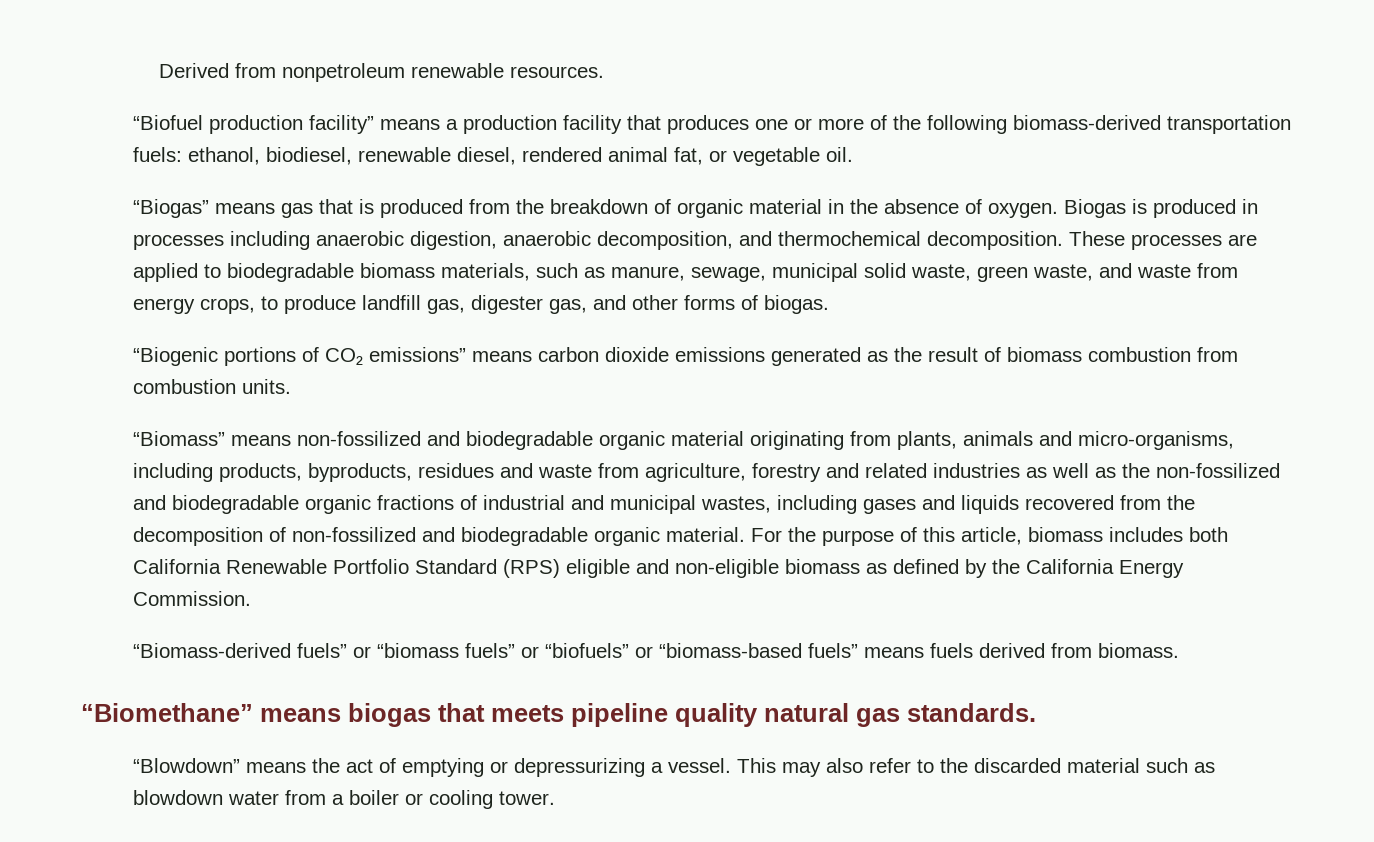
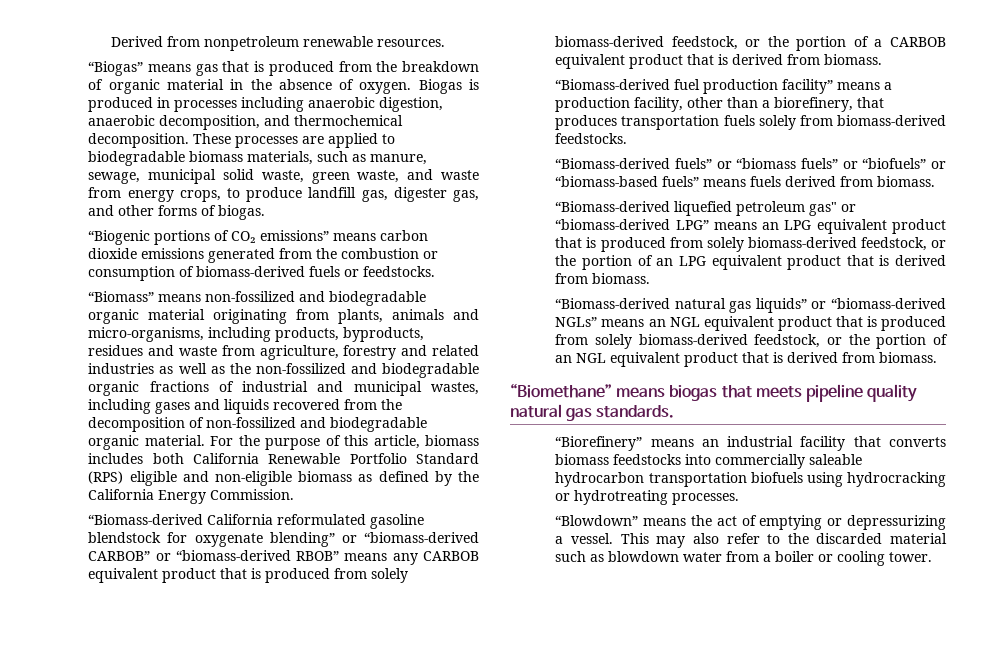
[133,115,1292,134] [133,147,854,166] // “Biofuel production facility” means a production facility that produces one or more of the following biomass-derived transportation fuels: ethanol, biodiesel, renewable diesel, rendered animal fat, or vegetable oil. -> (446, 43) none
[867,347,1239,362] [133,379,292,394] as the result of biomass combustion from combustion units. -> [279,248,439,259] [88,266,436,281] from the combustion or consumption of biomass-derived fuels or feedstocks.
(252, 598) none -> [88,514,425,529] [88,532,480,547] [88,550,480,565] [88,568,409,583] [555,36,946,51] [555,54,883,69] [555,79,893,94] [555,97,885,112] [555,115,946,130] [555,133,628,144] // “Biomass-derived California reformulated gasoline blendstock for oxygenate blending” or “biomass-derived CARBOB” or “biomass-derived RBOB” means any CARBOB equivalent product that is produced from solely biomass-derived feedstock, or the portion of a CARBOB equivalent product that is derived from biomass. // “Biomass-derived fuel production facility” means a production facility, other than a biorefinery, that produces transportation fuels solely from biomass-derived feedstocks.
(1180, 650) none -> [555,201,857,216] [555,219,946,234] [555,237,946,252] [555,255,947,270] [555,273,651,284] [555,298,946,313] [555,316,946,331] [555,334,949,349] [555,352,938,367] // “Biomass-derived liquefied petroleum gas" or “biomass-derived LPG” means an LPG equivalent product that is produced from solely biomass-derived feedstock, or the portion of an LPG equivalent product that is derived from biomass. // “Biomass-derived natural gas liquids” or “biomass-derived NGLs” means an NGL equivalent product that is produced from solely biomass-derived feedstock, or the portion of an NGL equivalent product that is derived from biomass.
(1036, 712) none -> [555,436,946,451] [555,454,863,469] [555,472,946,487] [555,490,740,505] // “Biorefinery” means an industrial facility that converts biomass feedstocks into commercially saleable hydrocarbon transportation biofuels using hydrocracking or hydrotreating processes.

